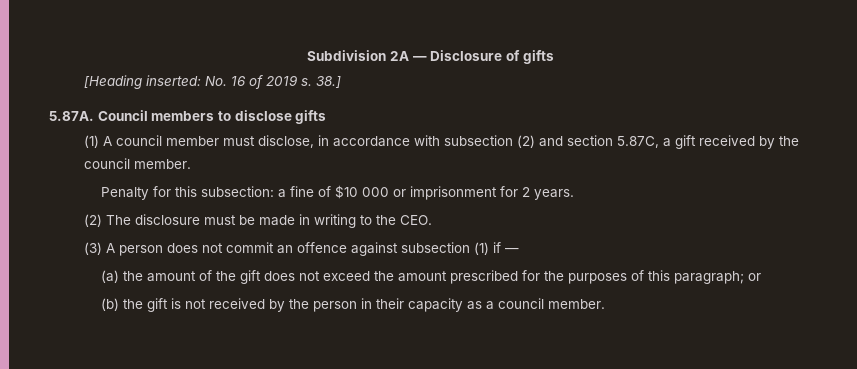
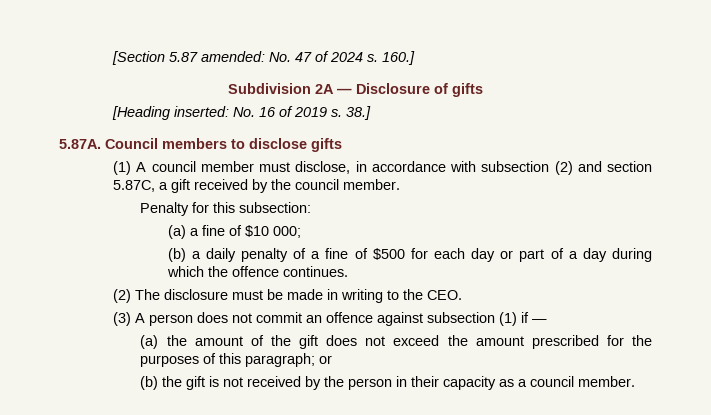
(307, 55) none -> [112,51,416,65] [Section 5.87 amended: No. 47 of 2024 s. 160.] //
(274, 191) none -> [167,225,186,239] // (a)
[361,186,574,200] 000 or imprisonment for 2 years. -> [272,226,301,238] [167,248,653,262] [166,266,348,277] 000; // (b) a daily penalty of a fine of $500 for each day or part of a day during which the offence continues.

